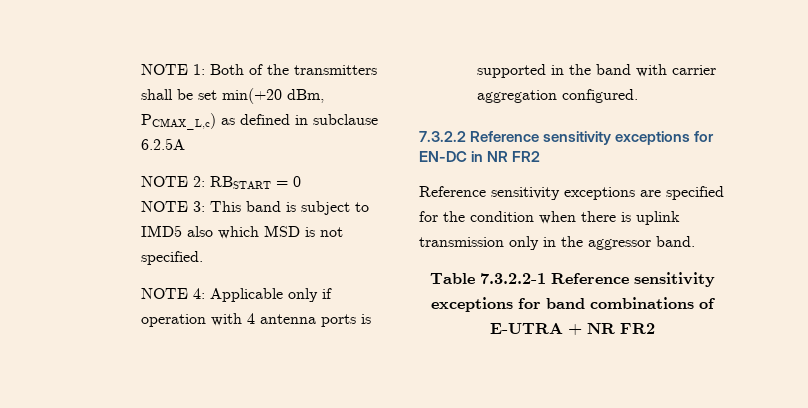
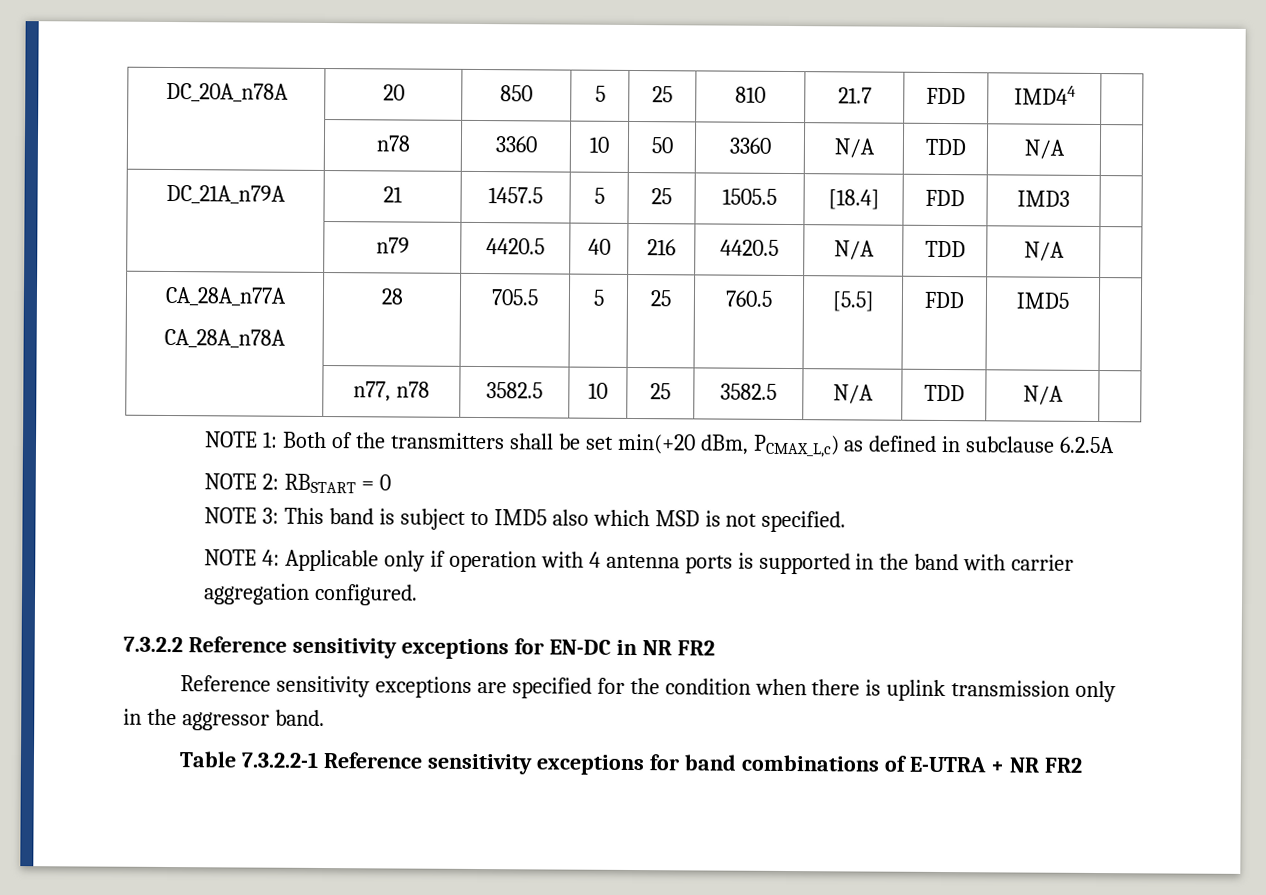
(140, 69) none -> [165,82,289,103] [382,84,405,101] [500,85,533,102] [594,85,606,102] [652,86,673,103] [735,86,766,103] [837,87,872,104] [926,87,966,105] [1013,85,1076,105] [375,135,411,152] [494,136,538,153] [589,136,610,153] [650,137,674,154] [728,137,772,154] [833,138,876,158] [924,138,966,156] [1023,139,1065,159] [166,184,286,205] [383,186,403,203] [488,187,543,204] [593,187,605,204] [651,188,672,205] [722,188,777,205] [827,189,880,210] [925,189,965,207] [1017,190,1070,207] [375,237,410,254] [486,238,545,255] [587,238,611,255] [647,239,676,256] [720,239,779,256] [833,240,875,260] [924,240,966,258] [1023,241,1065,261] [164,286,287,307] [164,328,286,349] [380,288,404,305] [491,289,539,306] [592,289,605,306] [650,290,672,307] [725,290,773,307] [831,291,875,312] [924,291,965,309] [1016,292,1070,309] [353,381,430,402] [486,382,543,399] [588,382,608,399] [650,383,671,400] [720,383,777,400] [832,384,874,404] [923,384,965,402] [1022,385,1064,405] DC_20A_n78A | 20 | 850 | 5 | 25 | 810 | 21.7 | FDD | IMD44 | // | n78 | 3360 | 10 | 50 | 3360 | N/A | TDD | N/A | // DC_21A_n79A | 21 | 1457.5 | 5 | 25 | 1505.5 | [18.4] | FDD | IMD3 | // | n79 | 4420.5 | 40 | 216 | 4420.5 | N/A | TDD | N/A | // CA_28A_n77A // CA_28A_n78A | 28 | 705.5 | 5 | 25 | 760.5 | [5.5] | FDD | IMD5 | // | n77, n78 | 3582.5 | 10 | 25 | 3582.5 | N/A | TDD | N/A | //

